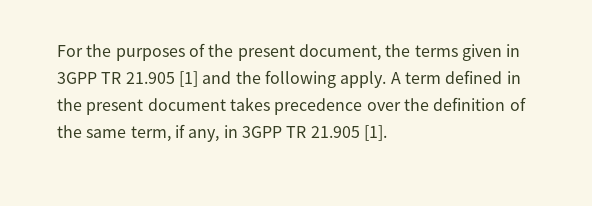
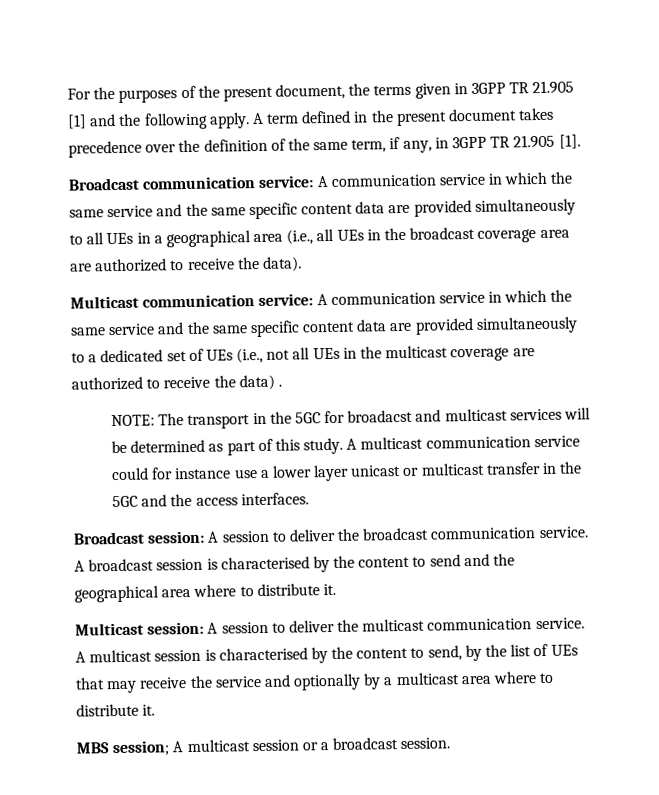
(387, 133) none -> [68,171,573,191] [69,198,576,220] [69,226,570,248] [70,256,302,273] [70,289,573,309] [70,316,578,338] [71,345,535,364] [71,374,282,391] [110,407,591,430] [110,435,580,456] [110,461,583,482] [111,492,309,508] [73,526,589,545] [74,553,516,573] [74,583,336,603] [75,617,585,636] [75,643,578,664] [75,671,555,694] [76,703,156,717] [76,737,451,757] // Broadcast communication service: A communication service in which the same service and the same specific content data are provided simultaneously to all UEs in a geographical area (i.e., all UEs in the broadcast coverage area are authorized to receive the data). // Multicast communication service: A communication service in which the same service and the same specific content data are provided simultaneously to a dedicated set of UEs (i.e., not all UEs in the multicast coverage are authorized to receive the data) . // NOTE: The transport in the 5GC for broadacst and multicast services will be determined as part of this study. A multicast communication service could for instance use a lower layer unicast or multicast transfer in the 5GC and the access interfaces. // Broadcast session: A session to deliver the broadcast communication service. A broadcast session is characterised by the content to send and the geographical area where to distribute it. // Multicast session: A session to deliver the multicast communication service. A multicast session is characterised by the content to send, by the list of UEs that may receive the service and optionally by a multicast area where to distribute it. // MBS session; A multicast session or a broadcast session.

